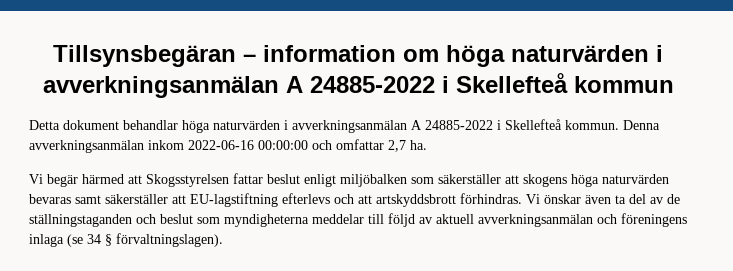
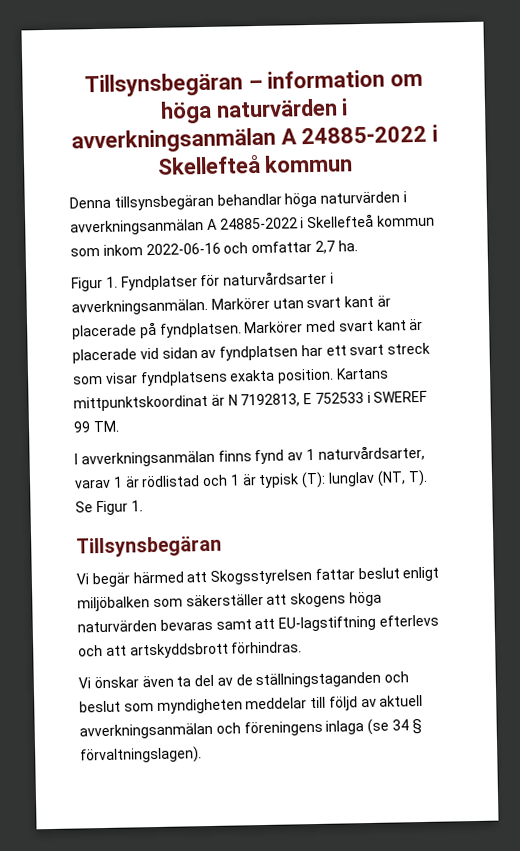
[29,120,119,130] Detta dokument -> [69,194,214,211] Denna tillsynsbegäran
[565,120,660,130] [29,140,144,153] kommun. Denna avverkningsanmälan -> [376,214,435,227] [70,247,100,257] kommun som
[258,140,308,150] 00:00:00 -> (221, 249) none
(427, 145) none -> [71,270,334,292] [71,295,391,316] [72,318,424,340] [72,342,431,364] [73,367,389,387] [73,390,428,412] [73,420,120,433] [74,444,425,468] [74,469,428,489] [75,500,143,516] [76,535,222,558] // Figur 1. Fyndplatser för naturvårdsarter i avverkningsanmälan. Markörer utan svart kant är placerade på fyndplatsen. Markörer med svart kant är placerade vid sidan av fyndplatsen har ett svart streck som visar fyndplatsens exakta position. Kartans mittpunktskoordinat är N 7192813, E 752533 i SWEREF 99 TM. // I avverkningsanmälan finns fynd av 1 naturvårdsarter, varav 1 är rödlistad och 1 är typisk (T): lunglav (NT, T). Se Figur 1. // Tillsynsbegäran
[105,194,168,204] säkerställer -> (252, 624) none
(522, 198) none -> (303, 647) //
[224,214,309,227] myndigheterna -> [156,698,243,715] myndigheten

